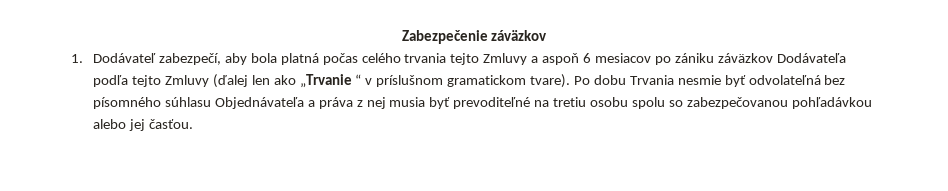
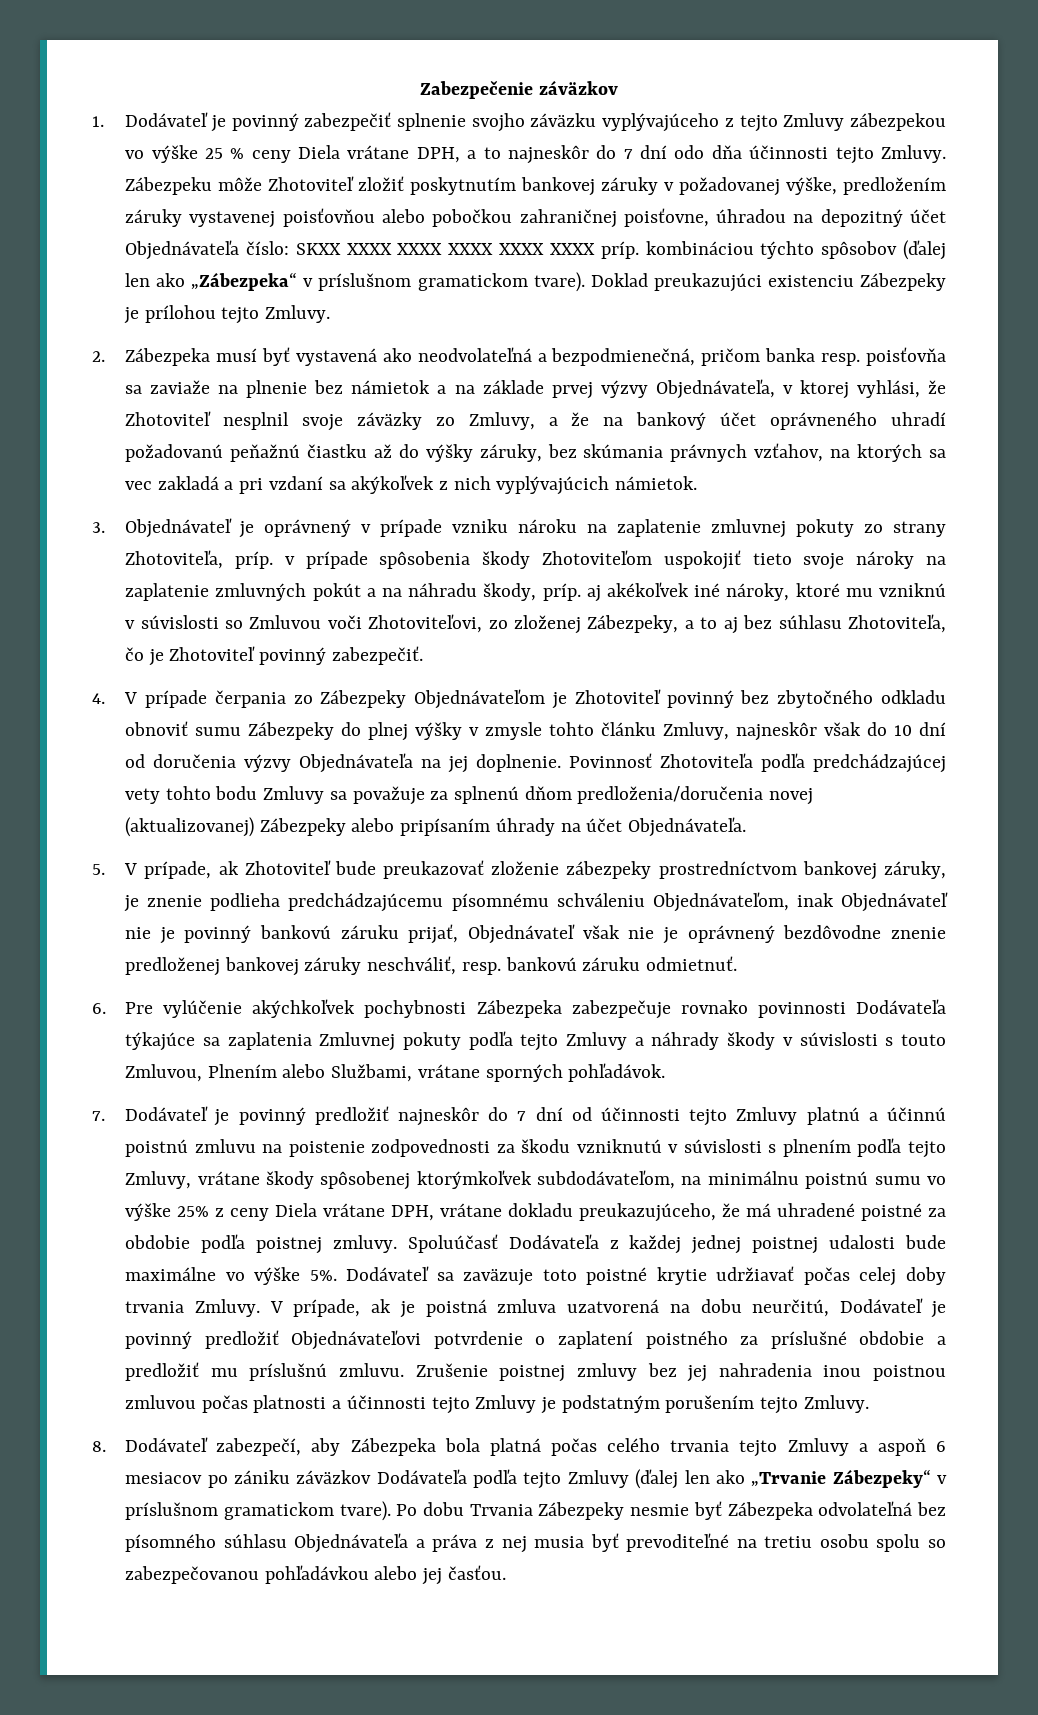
(157, 58) none -> [210,112,946,132] [125,145,946,164] [125,176,946,196] [125,208,947,228] [125,240,946,260] [125,272,946,292] [124,305,331,324] [92,347,946,366] [125,379,947,399] [125,411,946,431] [125,443,947,462] [125,475,697,495] [92,518,946,538] [125,550,946,570] [125,582,947,602] [125,614,946,634] [125,646,423,666] [92,689,946,709] [125,721,946,741] [125,753,946,773] [125,786,813,805] [125,817,746,837] [92,860,946,880] [124,892,948,912] [125,924,947,944] [125,956,737,976] [92,999,946,1019] [125,1031,947,1051] [125,1063,666,1082] [92,1106,947,1126] [125,1138,946,1158] [125,1170,947,1190] [125,1203,946,1222] [125,1234,947,1254] [125,1266,946,1286] [125,1298,947,1318] [125,1330,946,1350] [125,1362,947,1382] [125,1395,869,1414] [92,1437,209,1452] je povinný zabezpečiť splnenie svojho záväzku vyplývajúceho z tejto Zmluvy zábezpekou vo výške 25 % ceny Diela vrátane DPH, a to najneskôr do 7 dní odo dňa účinnosti tejto Zmluvy. Zábezpeku môže Zhotoviteľ zložiť poskytnutím bankovej záruky v požadovanej výške, predložením záruky vystavenej poisťovňou alebo pobočkou zahraničnej poisťovne, úhradou na depozitný účet Objednávateľa číslo: SKXX XXXX XXXX XXXX XXXX XXXX príp. kombináciou týchto spôsobov (ďalej len ako „Zábezpeka“ v príslušnom gramatickom tvare). Doklad preukazujúci existenciu Zábezpeky je prílohou tejto Zmluvy. // 2. Zábezpeka musí byť vystavená ako neodvolateľná a bezpodmienečná, pričom banka resp. poisťovňa sa zaviaže na plnenie bez námietok a na základe prvej výzvy Objednávateľa, v ktorej vyhlási, že Zhotoviteľ nesplnil svoje záväzky zo Zmluvy, a že na bankový účet oprávneného uhradí požadovanú peňažnú čiastku až do výšky záruky, bez skúmania právnych vzťahov, na ktorých sa vec zakladá a pri vzdaní sa akýkoľvek z nich vyplývajúcich námietok. // 3. Objednávateľ je oprávnený v prípade vzniku nároku na zaplatenie zmluvnej pokuty zo strany Zhotoviteľa, príp. v prípade spôsobenia škody Zhotoviteľom uspokojiť tieto svoje nároky na zaplatenie zmluvných pokút a na náhradu škody, príp. aj akékoľvek iné nároky, ktoré mu vzniknú v súvislosti so Zmluvou voči Zhotoviteľovi, zo zloženej Zábezpeky, a to aj bez súhlasu Zhotoviteľa, čo je Zhotoviteľ povinný zabezpečiť. // 4. V prípade čerpania zo Zábezpeky Objednávateľom je Zhotoviteľ povinný bez zbytočného odkladu obnoviť sumu Zábezpeky do plnej výšky v zmysle tohto článku Zmluvy, najneskôr však do 10 dní od doručenia výzvy Objednávateľa na jej doplnenie. Povinnosť Zhotoviteľa podľa predchádzajúcej vety tohto bodu Zmluvy sa považuje za splnenú dňom predloženia/doručenia novej (aktualizovanej) Zábezpeky alebo pripísaním úhrady na účet Objednávateľa. // 5. V prípade, ak Zhotoviteľ bude preukazovať zloženie zábezpeky prostredníctvom bankovej záruky, je znenie podlieha predchádzajúcemu písomnému schváleniu Objednávateľom, inak Objednávateľ nie je povinný bankovú záruku prijať, Objednávateľ však nie je oprávnený bezdôvodne znenie predloženej bankovej záruky neschváliť, resp. bankovú záruku odmietnuť. // 6. Pre vylúčenie akýchkoľvek pochybnosti Zábezpeka zabezpečuje rovnako povinnosti Dodávateľa týkajúce sa zaplatenia Zmluvnej pokuty podľa tejto Zmluvy a náhrady škody v súvislosti s touto Zmluvou, Plnením alebo Službami, vrátane sporných pohľadávok. // 7. Dodávateľ je povinný predložiť najneskôr do 7 dní od účinnosti tejto Zmluvy platnú a účinnú poistnú zmluvu na poistenie zodpovednosti za škodu vzniknutú v súvislosti s plnením podľa tejto Zmluvy, vrátane škody spôsobenej ktorýmkoľvek subdodávateľom, na minimálnu poistnú sumu vo výške 25% z ceny Diela vrátane DPH, vrátane dokladu preukazujúceho, že má uhradené poistné za obdobie podľa poistnej zmluvy. Spoluúčasť Dodávateľa z každej jednej poistnej udalosti bude maximálne vo výške 5%. Dodávateľ sa zaväzuje toto poistné krytie udržiavať počas celej doby trvania Zmluvy. V prípade, ak je poistná zmluva uzatvorená na dobu neurčitú, Dodávateľ je povinný predložiť Objednávateľovi potvrdenie o zaplatení poistného za príslušné obdobie a predložiť mu príslušnú zmluvu. Zrušenie poistnej zmluvy bez jej nahradenia inou poistnou zmluvou počas platnosti a účinnosti tejto Zmluvy je podstatným porušením tejto Zmluvy. // 8. Dodávateľ
(247, 59) none -> [350,1438,436,1456] Zábezpeka
[355,74,362,85] “ -> [832,1469,931,1488] Zábezpeky“
(674, 80) none -> [538,1502,625,1520] Zábezpeky
(746, 81) none -> [727,1502,813,1520] Zábezpeka

